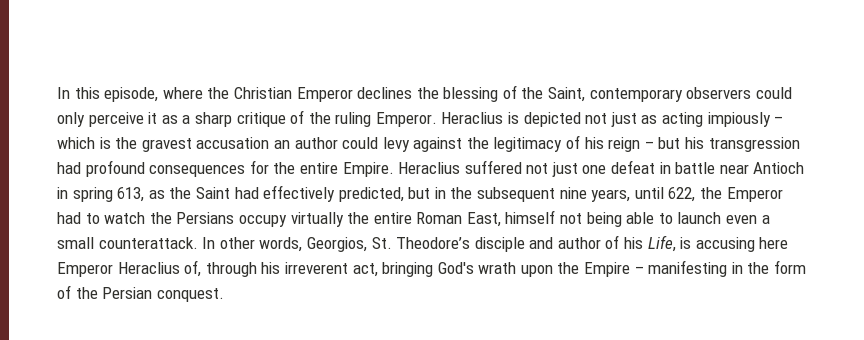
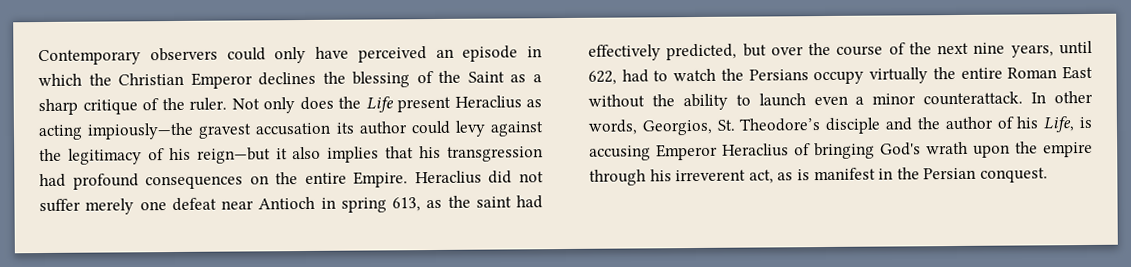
[57,87,203,102] In this episode, where -> [38,45,542,66] [38,73,82,87] Contemporary observers could only have perceived an episode in which
[548,87,792,102] [57,112,158,127] Saint, contemporary observers could only perceive it -> [467,71,505,83] Saint
[335,112,784,127] [57,137,138,149] ruling Emperor. Heraclius is depicted not just as acting impiously – which is the -> [189,95,542,114] [38,122,195,141] ruler. Not only does the Life present Heraclius as acting impiously—the
[273,140,290,149] an -> [335,122,354,134] its
[608,137,681,152] reign – but -> [196,146,415,164] reign—but it also implies that
[249,160,269,174] for -> [249,175,269,185] on
[464,160,716,177] suffered not just one defeat in battle -> [488,170,544,184] [39,197,217,215] did not suffer merely one defeat
[195,187,230,199] Saint -> [475,196,512,208] saint
[434,187,556,202] in the subsequent -> [770,42,970,56] over the course of the next
[700,187,783,202] the Emperor -> (617, 77) none
[466,210,655,227] East, himself not being able -> [1062,65,1093,80] [588,93,728,111] East without the ability
[57,237,94,249] small -> [872,93,917,105] minor
(554, 243) none -> [916,117,940,130] the
[759,237,789,249] here -> (651, 153) none
[184,260,378,277] of, through his irreverent act, -> [794,143,811,156] of
[584,260,807,277] [57,285,71,299] Empire – manifesting in the form of -> [1043,141,1093,158] [589,167,894,186] empire through his irreverent act, as is manifest in

